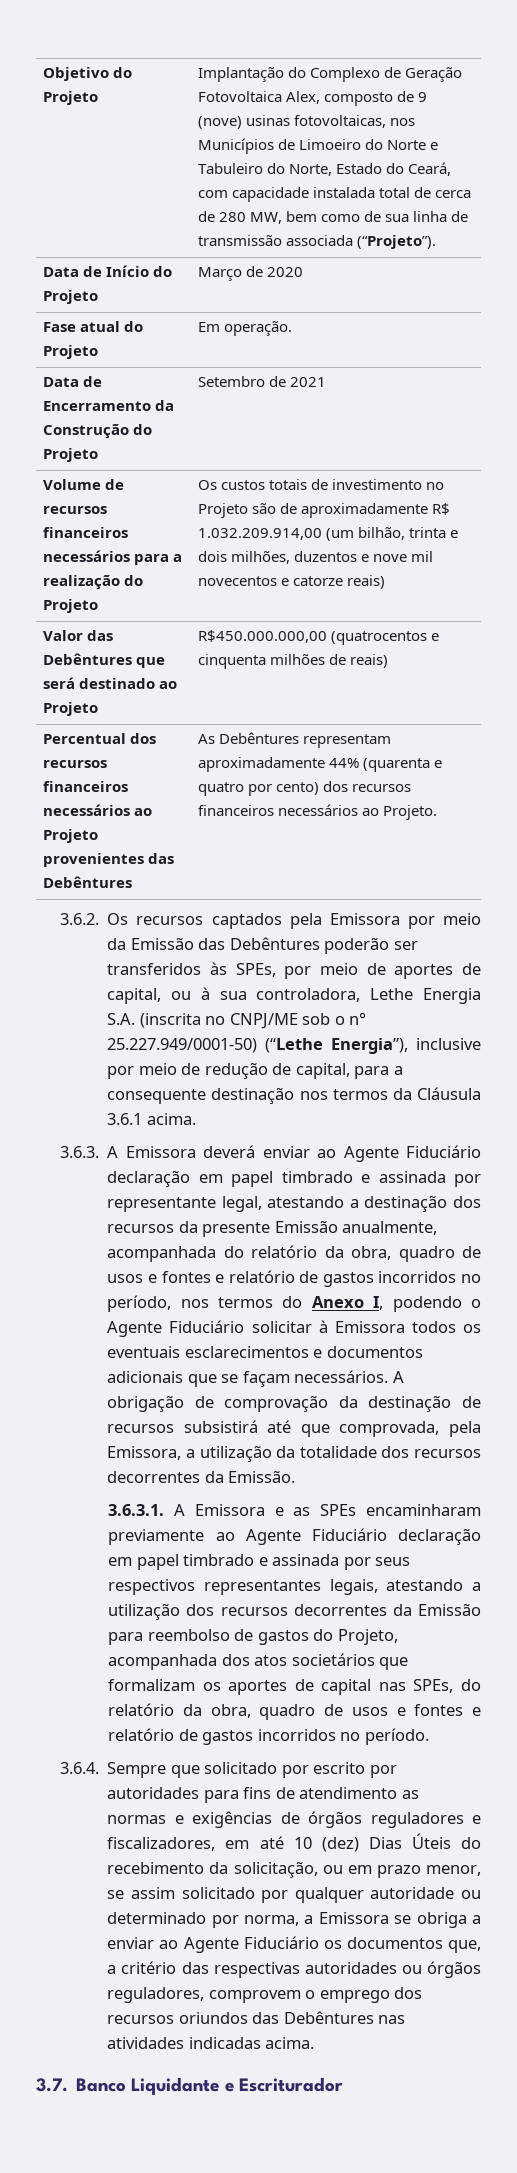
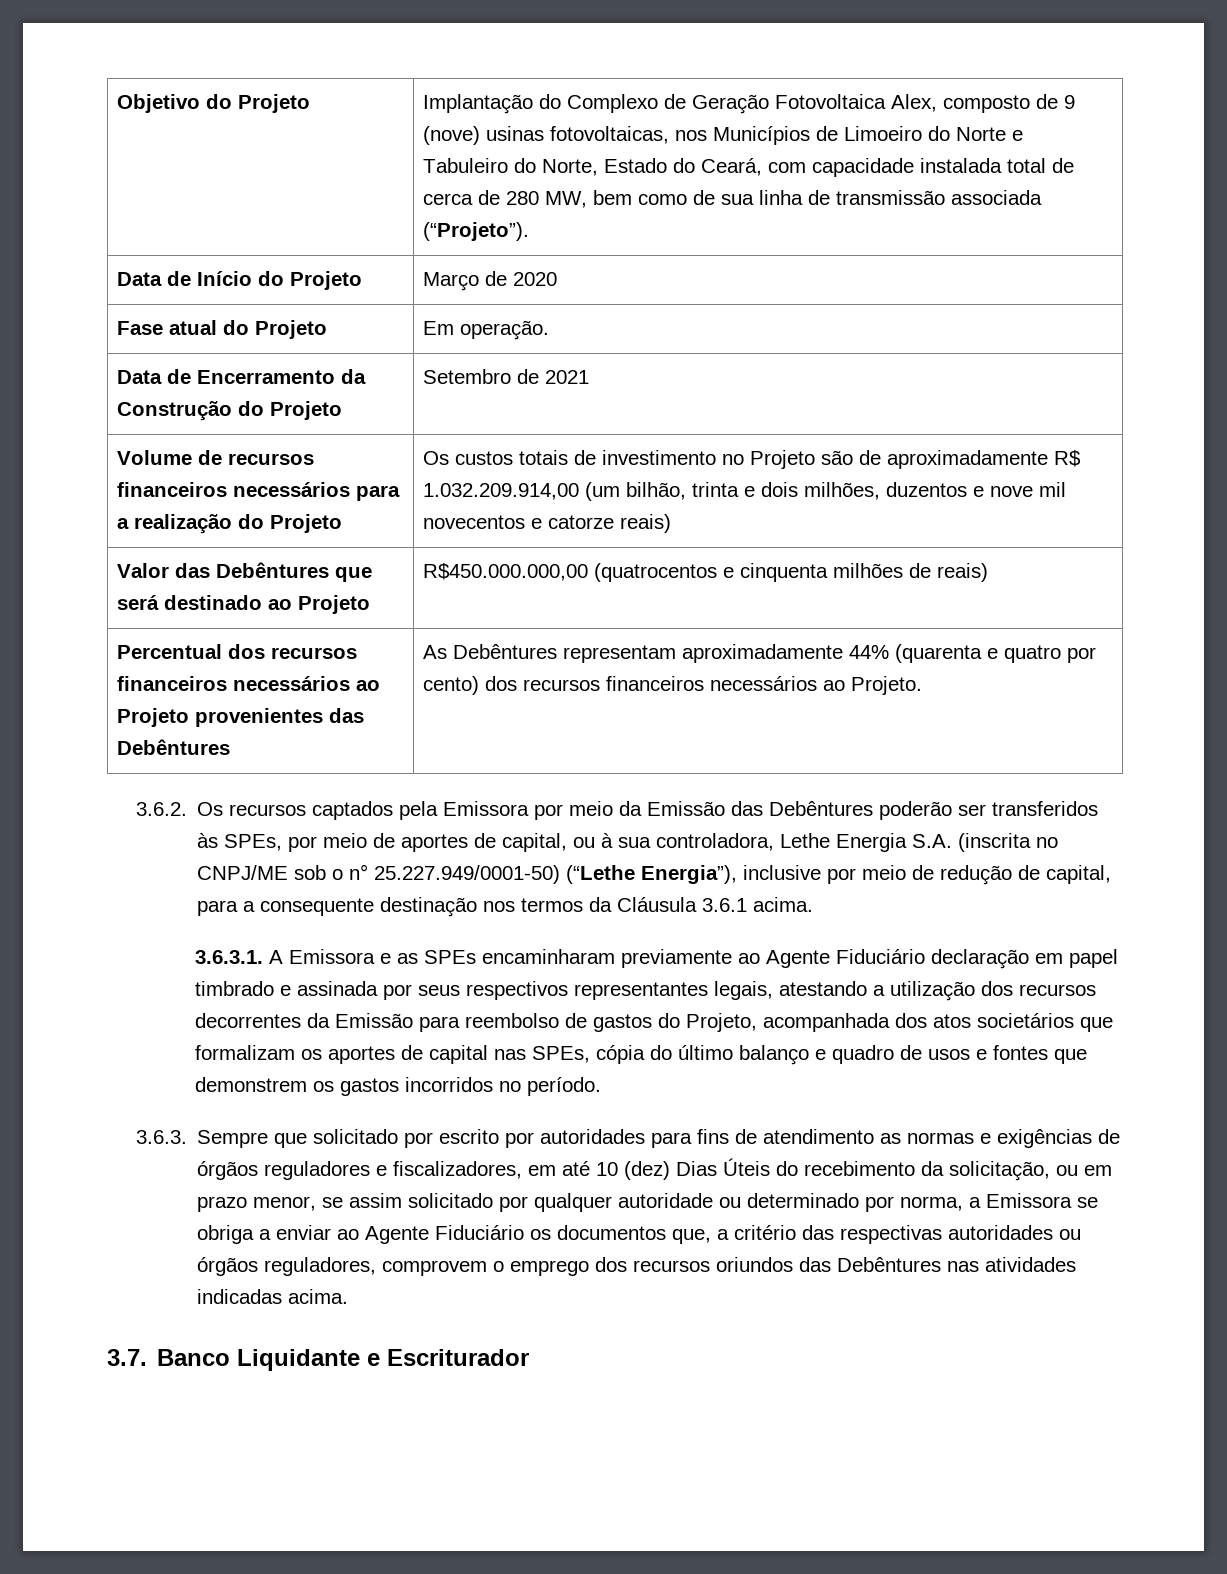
[60,1145,481,1162] [107,1170,481,1187] [107,1195,481,1212] [107,1220,438,1237] [107,1245,481,1262] [107,1270,482,1287] [107,1295,482,1312] [107,1320,481,1337] [107,1346,423,1358] [107,1370,404,1387] [107,1395,481,1412] [107,1420,481,1437] [107,1445,482,1462] [107,1470,296,1483] // 3.6.3. A Emissora deverá enviar ao Agente Fiduciário declaração em papel timbrado e assinada por representante legal, atestando a destinação dos recursos da presente Emissão anualmente, acompanhada do relatório da obra, quadro de usos e fontes e relatório de gastos incorridos no período, nos termos do Anexo I, podendo o Agente Fiduciário solicitar à Emissora todos os eventuais esclarecimentos e documentos adicionais que se façam necessários. A obrigação de comprovação da destinação de recursos subsistirá até que comprovada, pela Emissora, a utilização da totalidade dos recursos decorrentes da Emissão. -> (814, 904) none
[461,1679,481,1691] [108,1703,481,1720] [108,1728,198,1741] do relatório da obra, quadro de usos e fontes e relatório de -> [595,1045,1087,1065] [194,1077,334,1092] cópia do último balanço e quadro de usos e fontes que demonstrem os
[60,1762,100,1774] 3.6.4. -> [136,1130,188,1144] 3.6.3.

